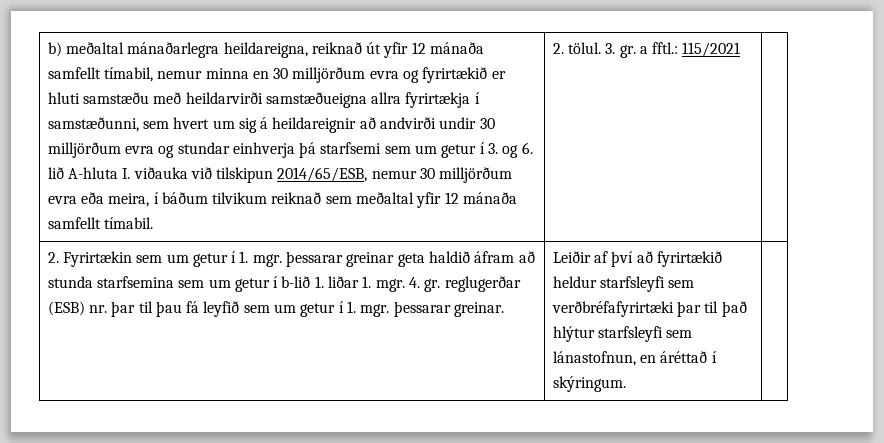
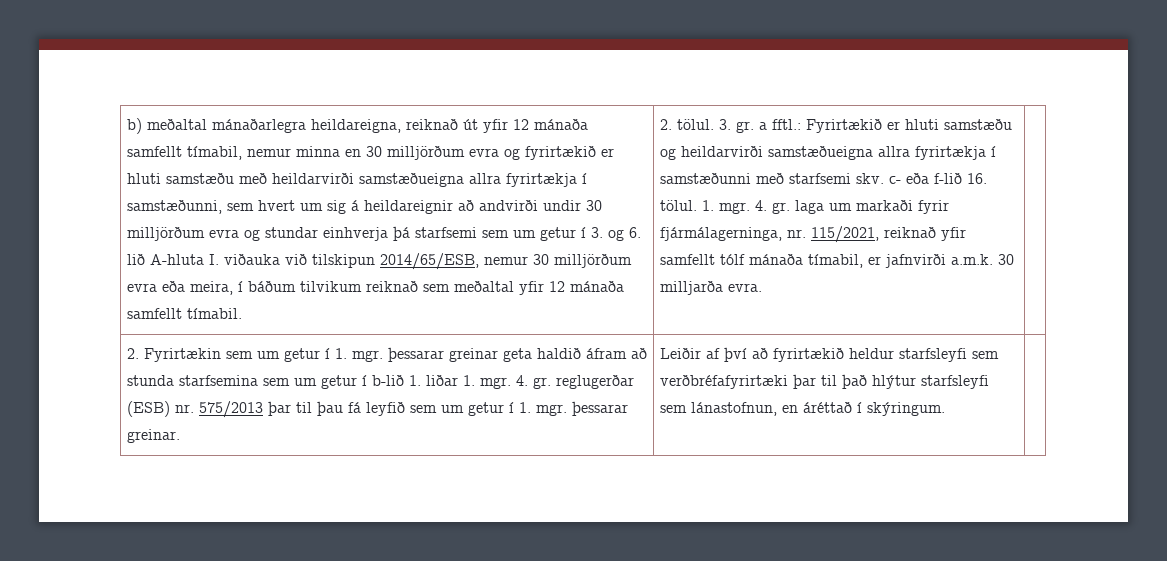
[682,42,741,57] 115/2021 -> [805,119,1012,133] [659,146,996,160] [659,173,987,185] [659,200,949,214] [659,226,966,243] [659,254,1014,268] [659,281,762,295] Fyrirtækið er hluti samstæðu og heildarvirði samstæðueigna allra fyrirtækja í samstæðunni með starfsemi skv. c- eða f-lið 16. tölul. 1. mgr. 4. gr. laga um markaði fyrir fjármálagerninga, nr. 115/2021, reiknað yfir samfellt tólf mánaða tímabil, er jafnvirði a.m.k. 30 milljarða evra.
(107, 309) none -> [198,401,263,418] 575/2013

